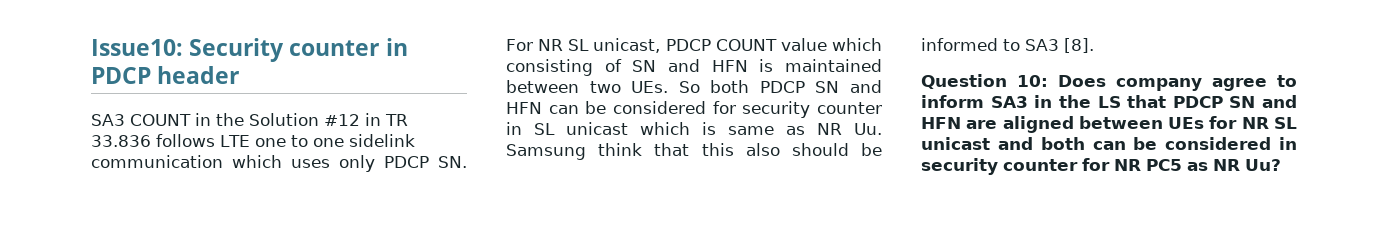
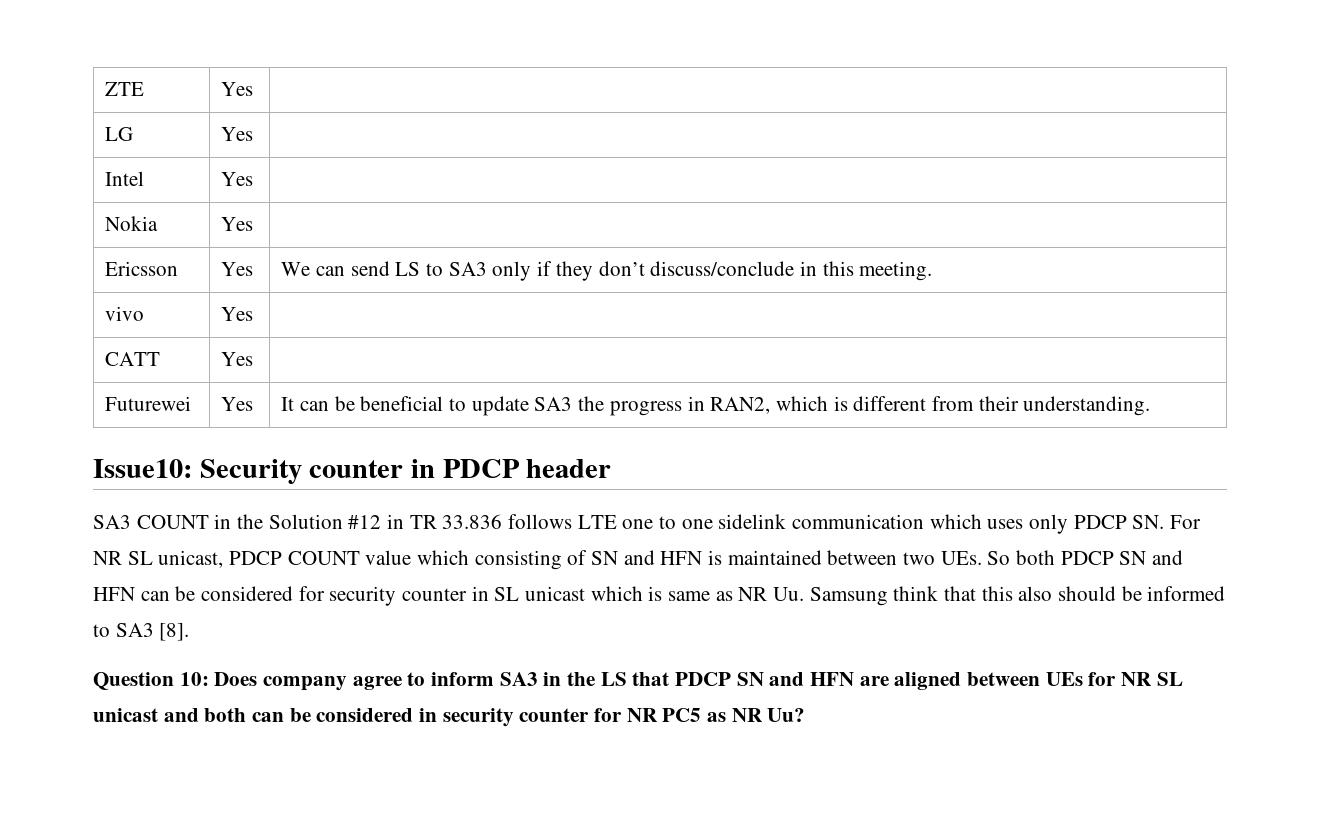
(91, 47) none -> [105,82,145,96] [221,82,254,96] [105,127,134,141] [221,127,254,141] [105,171,145,186] [221,172,254,186] [105,216,159,231] [221,217,254,231] [105,261,179,276] [221,262,254,276] [281,261,933,281] [105,306,145,321] [221,307,254,321] [105,352,161,366] [221,352,254,366] [105,396,192,411] [221,397,254,411] [281,396,1151,416] ZTE | Yes | // LG | Yes | // Intel | Yes | // Nokia | Yes | // Ericsson | Yes | We can send LS to SA3 only if they don’t discuss/conclude in this meeting. // vivo | Yes | // CATT | Yes | // Futurewei | Yes | It can be beneficial to update SA3 the progress in RAN2, which is different from their understanding. //

